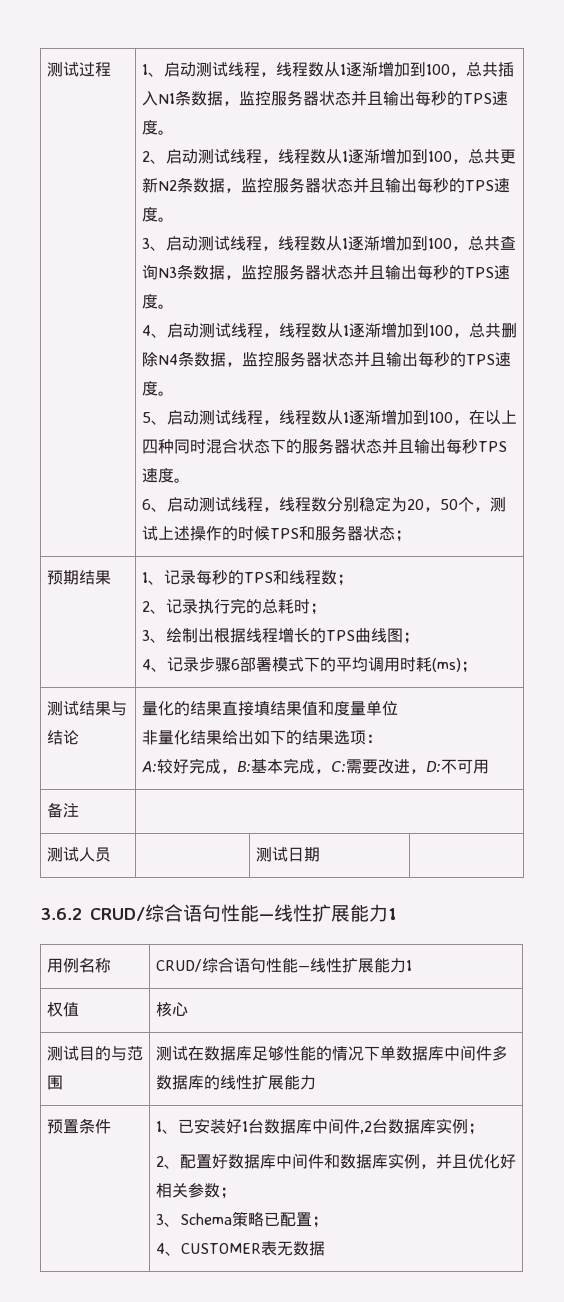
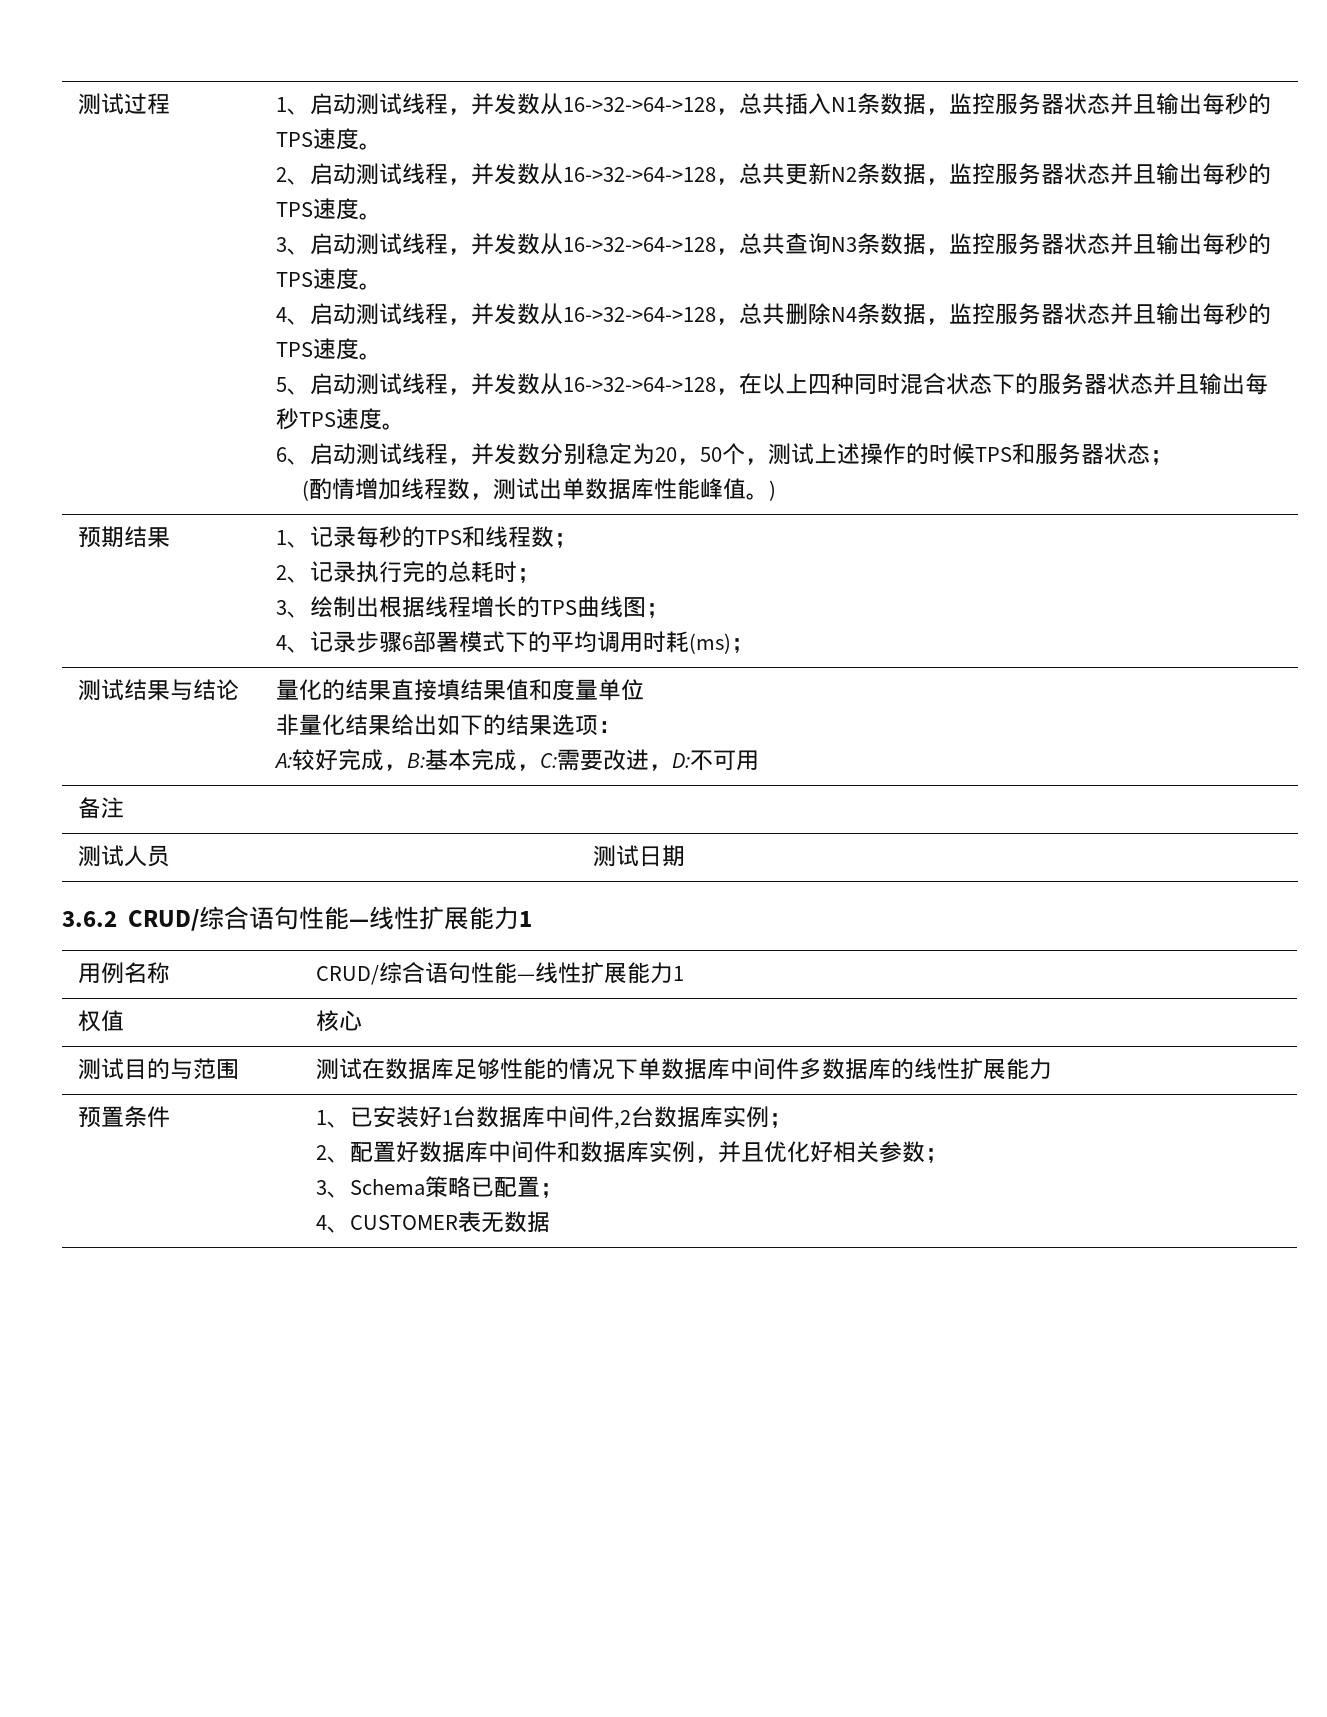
[275,61,450,77] 线程数从1逐渐增加到100 -> [471,93,717,115] 并发数从16->32->64->128
[277,148,452,164] 线程数从1逐渐增加到100 -> [471,163,717,185] 并发数从16->32->64->128
[277,235,452,251] 线程数从1逐渐增加到100 -> [471,233,717,255] 并发数从16->32->64->128
[278,322,453,338] 线程数从1逐渐增加到100 -> [471,303,717,325] 并发数从16->32->64->128
[278,409,453,425] 线程数从1逐渐增加到100 -> [471,373,717,395] 并发数从16->32->64->128
[278,497,311,512] 线程 -> [471,443,518,465] 并发
(411, 536) none -> [302,478,777,501] // (酌情增加线程数，测试出单数据库性能峰值。)

